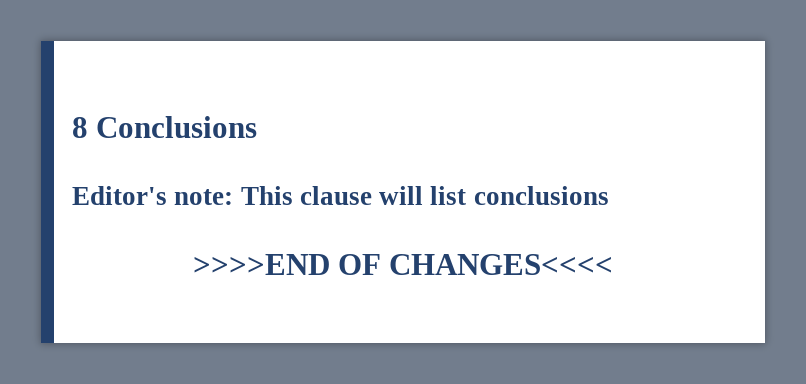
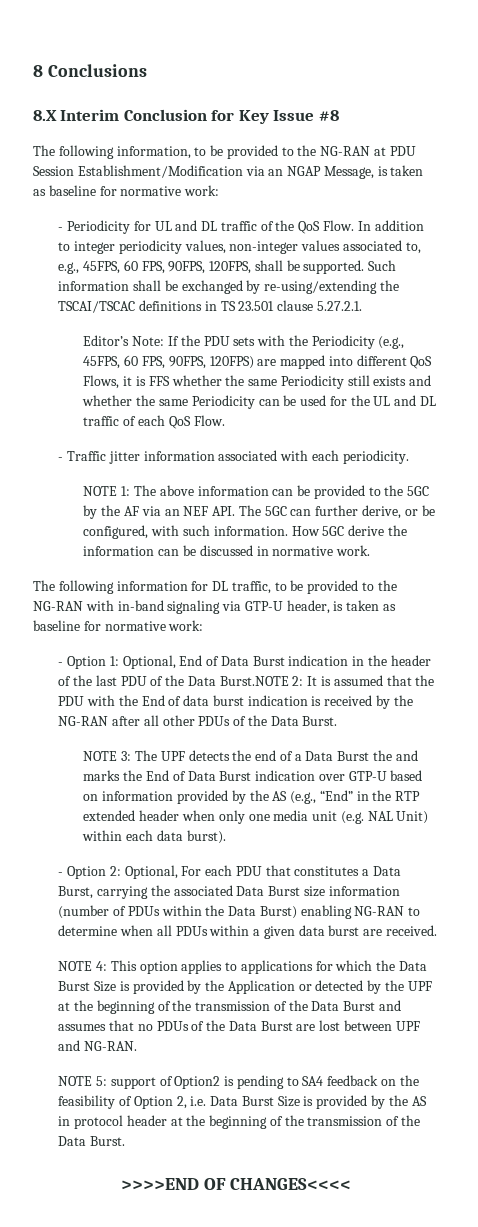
[72,186,609,205] Editor's note: This clause will list conclusions -> [33,109,339,124] [33,145,416,159] [33,165,424,179] [33,185,220,196] [58,220,424,234] [58,240,421,254] [58,260,397,274] [58,280,399,294] [58,300,362,313] [83,335,405,349] [83,355,433,369] [83,375,432,389] [82,395,436,409] [83,415,225,429] [58,450,409,464] [83,485,430,499] [83,505,435,519] [83,525,407,539] [83,545,371,556] [33,580,397,594] [33,600,397,614] [33,620,204,631] [58,655,431,669] [58,675,435,686] [58,695,413,709] [58,715,338,726] [83,750,418,761] [83,770,423,781] [83,790,421,804] [83,810,429,824] [82,830,226,844] [58,865,401,879] [58,885,400,899] [58,905,421,919] [58,925,437,939] [58,960,427,974] [58,980,432,994] [58,1000,401,1014] [58,1020,420,1031] [58,1040,137,1051] [58,1075,419,1089] [58,1095,427,1109] [58,1115,420,1129] [58,1136,125,1146] 8.X Interim Conclusion for Key Issue #8 // The following information, to be provided to the NG-RAN at PDU Session Establishment/Modification via an NGAP Message, is taken as baseline for normative work: // - Periodicity for UL and DL traffic of the QoS Flow. In addition to integer periodicity values, non-integer values associated to, e.g., 45FPS, 60 FPS, 90FPS, 120FPS, shall be supported. Such information shall be exchanged by re-using/extending the TSCAI/TSCAC definitions in TS 23.501 clause 5.27.2.1. // Editor’s Note: If the PDU sets with the Periodicity (e.g., 45FPS, 60 FPS, 90FPS, 120FPS) are mapped into different QoS Flows, it is FFS whether the same Periodicity still exists and whether the same Periodicity can be used for the UL and DL traffic of each QoS Flow. // - Traffic jitter information associated with each periodicity. // NOTE 1: The above information can be provided to the 5GC by the AF via an NEF API. The 5GC can further derive, or be configured, with such information. How 5GC derive the information can be discussed in normative work. // The following information for DL traffic, to be provided to the NG-RAN with in-band signaling via GTP-U header, is taken as baseline for normative work: // - Option 1: Optional, End of Data Burst indication in the header of the last PDU of the Data Burst.NOTE 2: It is assumed that the PDU with the End of data burst indication is received by the NG-RAN after all other PDUs of the Data Burst. // NOTE 3: The UPF detects the end of a Data Burst the and marks the End of Data Burst indication over GTP-U based on information provided by the AS (e.g., “End” in the RTP extended header when only one media unit (e.g. NAL Unit) within each data burst). // - Option 2: Optional, For each PDU that constitutes a Data Burst, carrying the associated Data Burst size information (number of PDUs within the Data Burst) enabling NG-RAN to determine when all PDUs within a given data burst are received. // NOTE 4: This option applies to applications for which the Data Burst Size is provided by the Application or detected by the UPF at the beginning of the transmission of the Data Burst and assumes that no PDUs of the Data Burst are lost between UPF and NG-RAN. // NOTE 5: support of Option2 is pending to SA4 feedback on the feasibility of Option 2, i.e. Data Burst Size is provided by the AS in protocol header at the beginning of the transmission of the Data Burst.

